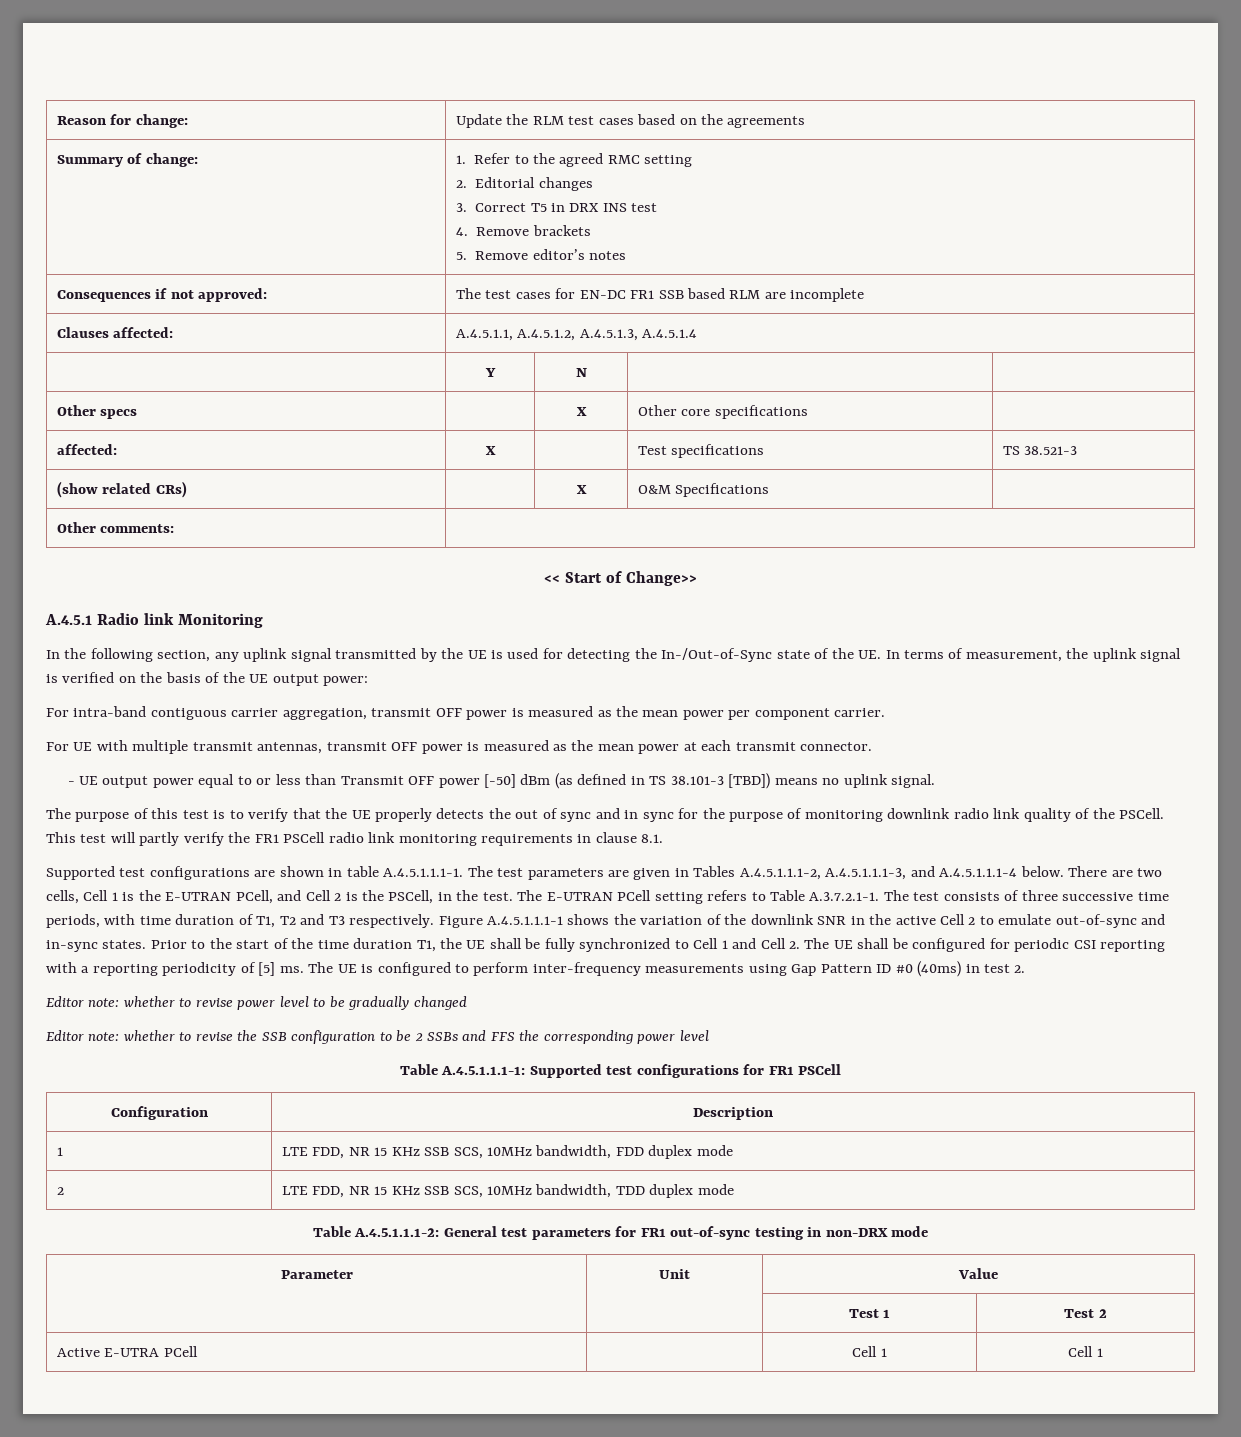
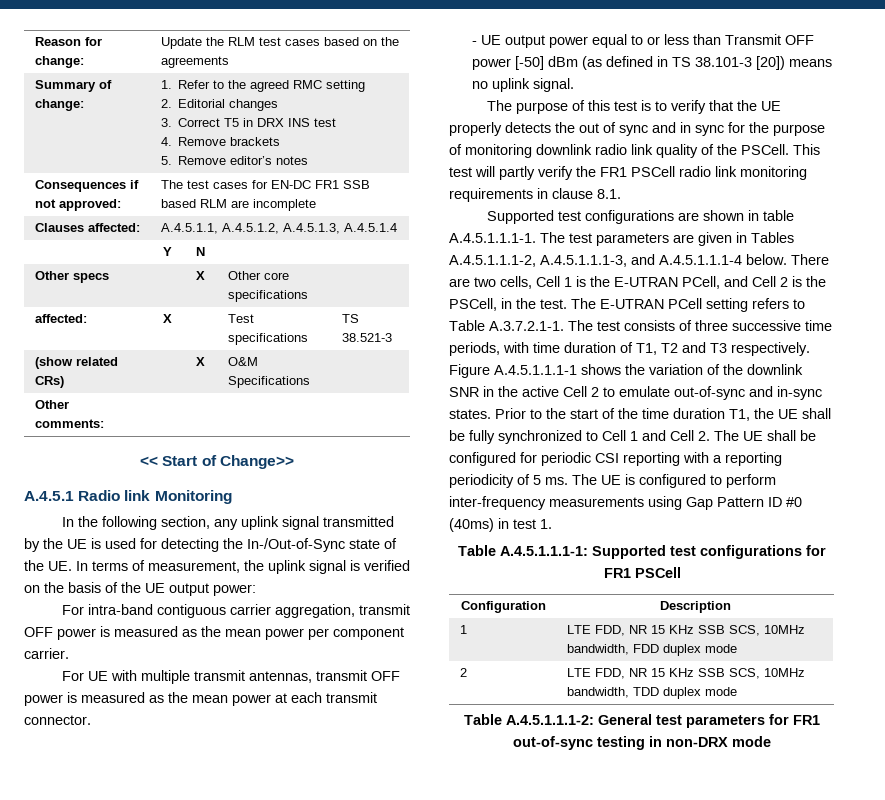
[728,773,771,789] [TBD]) -> [756,56,786,70] [20])
[258,962,276,976] [5] -> [533,475,541,485] 5
[1014,965,1026,973] [46,996,467,1010] [46,1030,709,1044] 2. // Editor note: whether to revise power level to be gradually changed // Editor note: whether to revise the SSB configuration to be 2 SSBs and FFS the corresponding power level -> [540,519,552,529] 1.
[280,1270,353,1279] [659,1269,690,1279] [958,1268,998,1279] [848,1309,891,1318] [1064,1309,1107,1318] [56,1346,198,1357] [852,1346,887,1357] [1068,1346,1103,1357] // Parameter | Unit | Value // | | Test 1 | Test 2 // Active E-UTRA PCell | | Cell 1 | Cell 1 -> (771, 741) none

